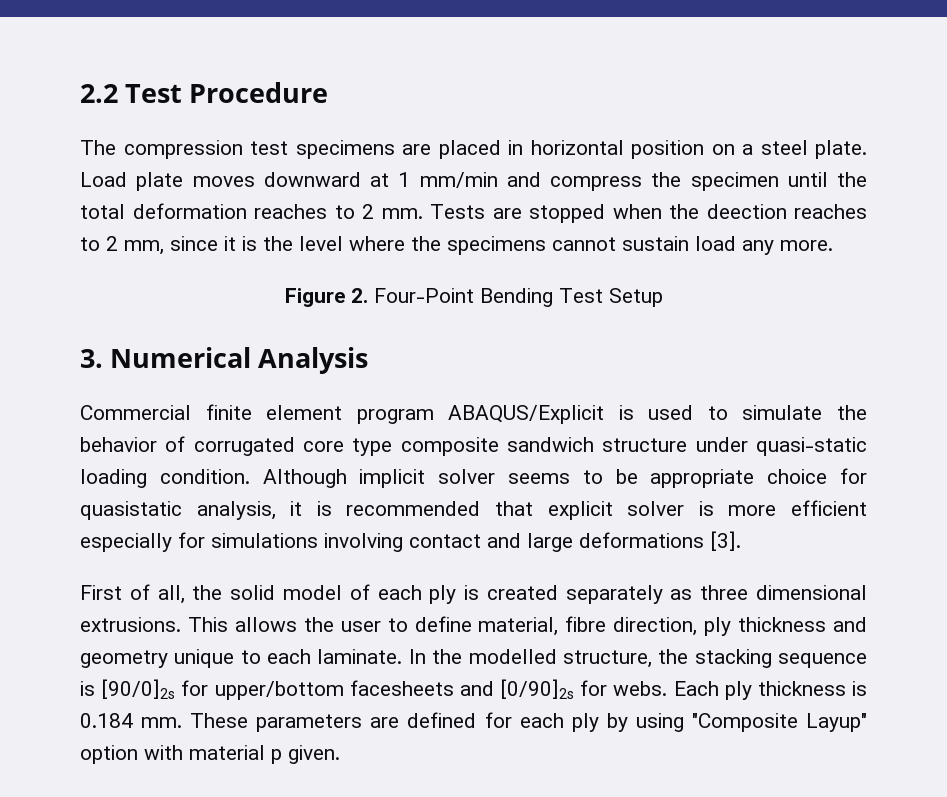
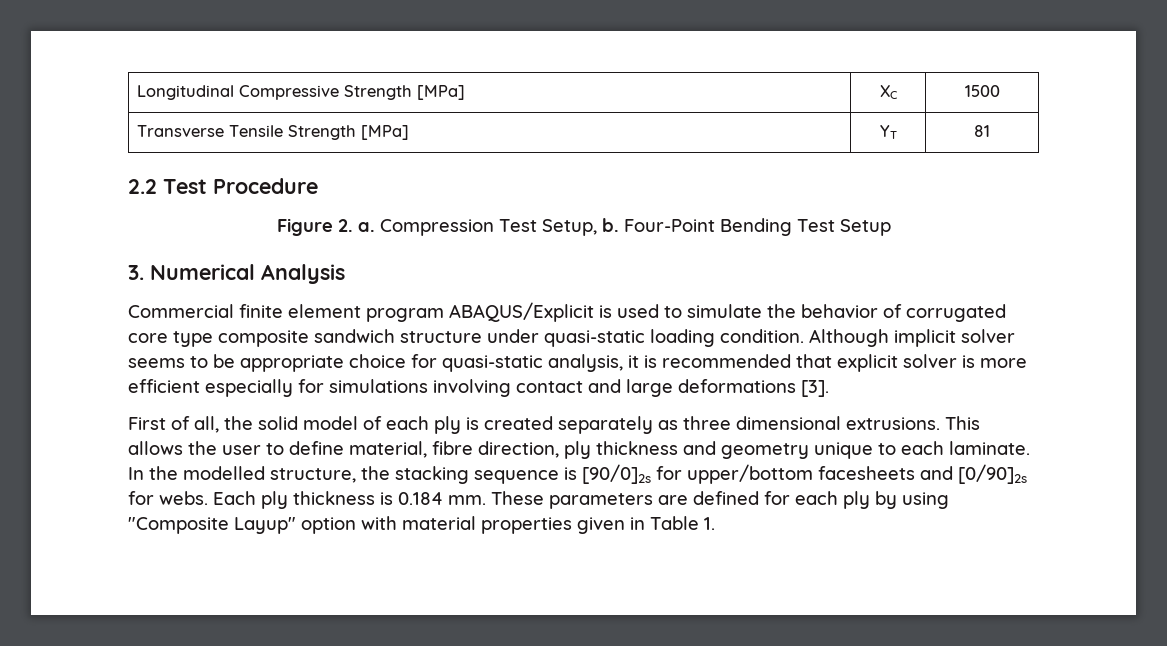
[80,82,329,103] [80,140,867,159] [80,172,867,191] [80,203,867,223] [80,236,833,255] [284,288,368,307] 2.2 Test Procedure // The compression test specimens are placed in horizontal position on a steel plate. Load plate moves downward at 1 mm/min and compress the specimen until the total deformation reaches to 2 mm. Tests are stopped when the deection reaches to 2 mm, since it is the level where the specimens cannot sustain load any more. // Figure 2. -> [137,85,466,100] [879,85,897,99] [964,85,1000,97] [137,125,410,140] [879,125,897,139] [974,125,990,137] [128,178,318,194] [276,218,619,236] Longitudinal Compressive Strength [MPa] | XC | 1500 // Transverse Tensile Strength [MPa] | YT | 81 // 2.2 Test Procedure // Figure 2. a. Compression Test Setup, b.
[80,501,182,520] quasistatic -> [442,355,543,372] quasi-static
[271,745,340,764] p given. -> [481,516,715,534] properties given in Table 1.

